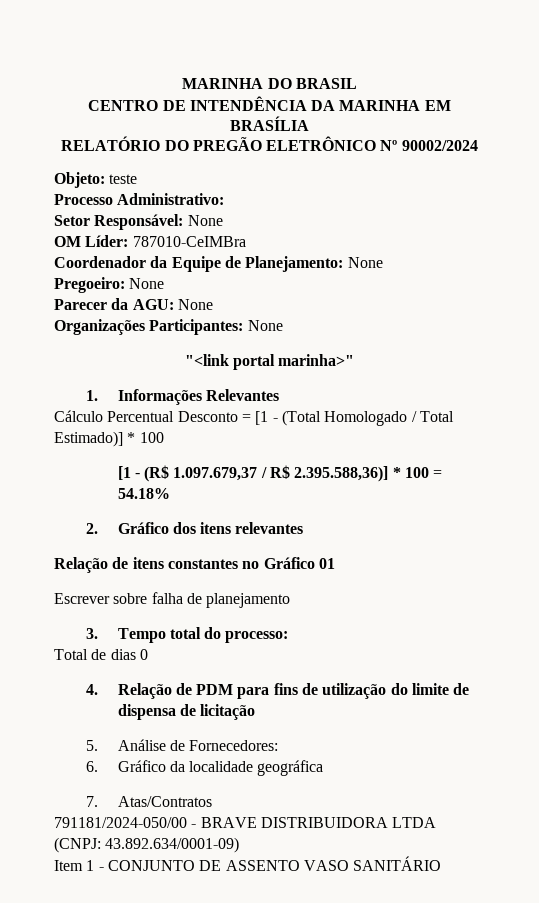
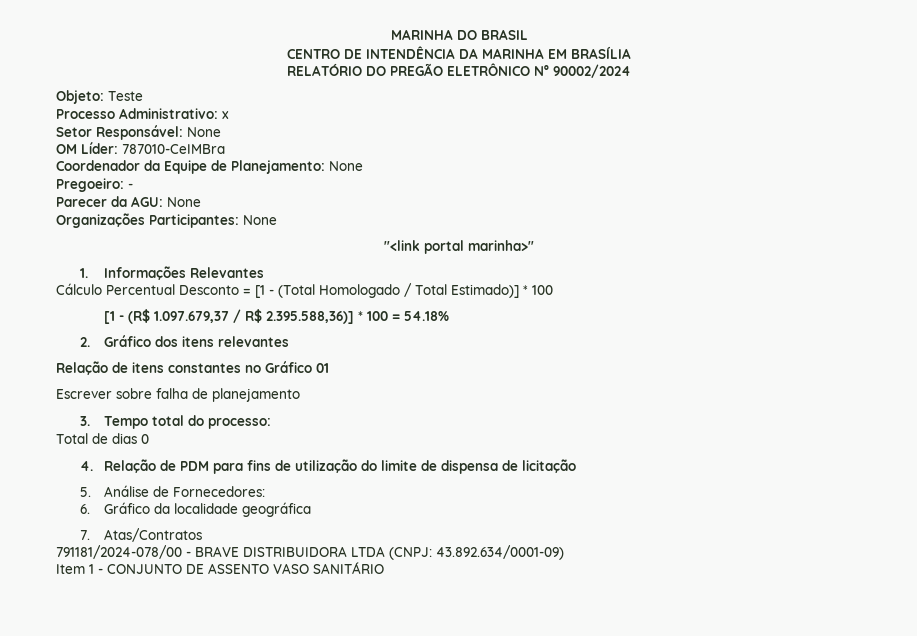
[109,174,138,184] teste -> [108,91,143,101] Teste
(225, 199) none -> [222,111,229,119] x
[54,277,165,293] Pregoeiro: None -> [56,178,133,192] Pregoeiro: -
[54,817,187,828] 791181/2024-050/00 -> [56,545,182,559] 791181/2024-078/00

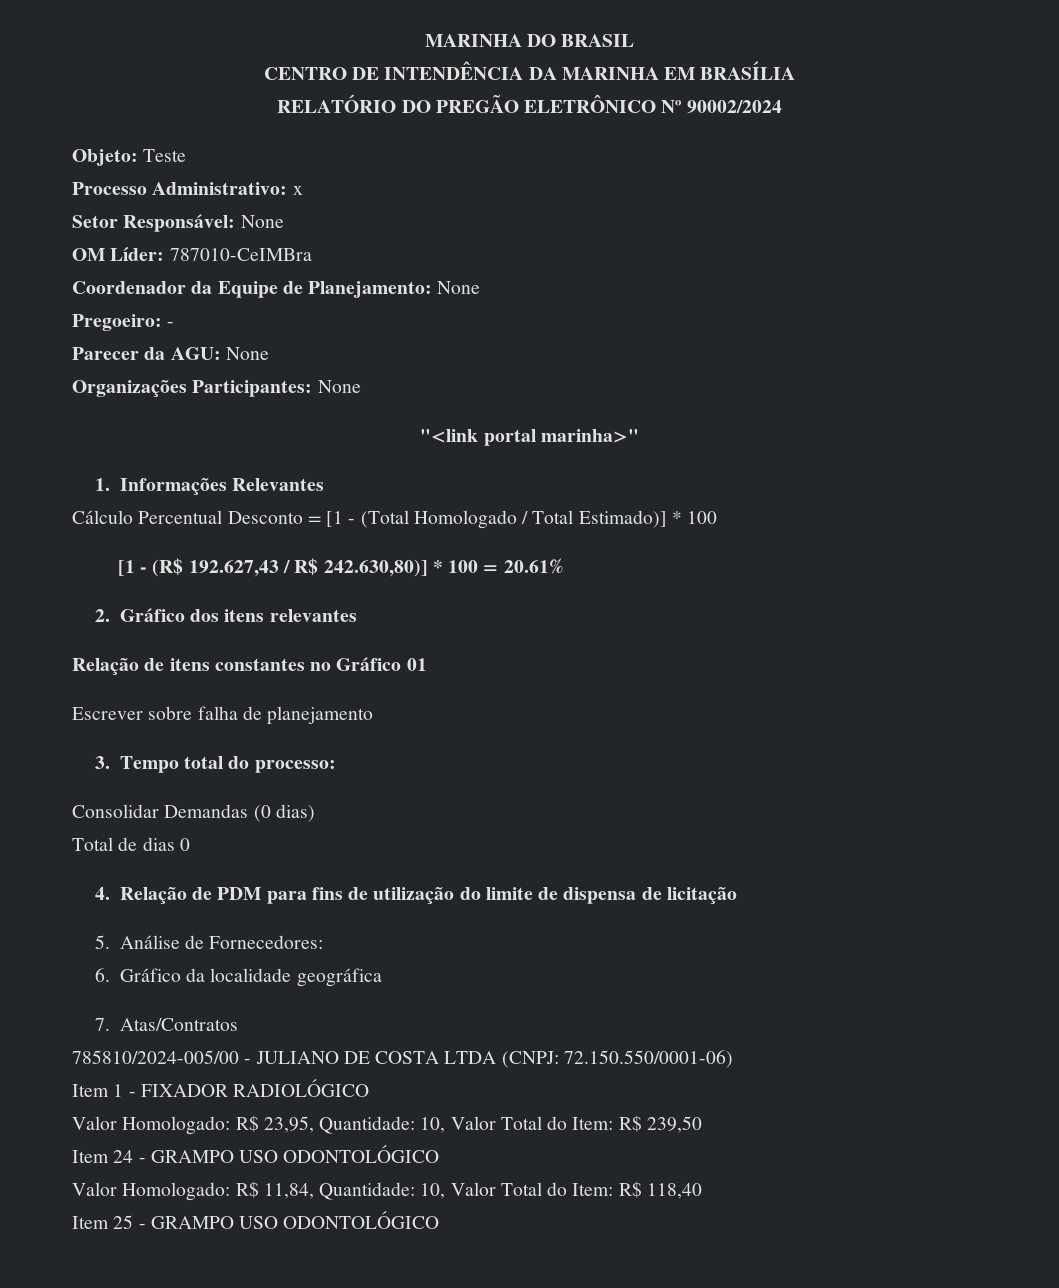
[153,311,229,323] 1.097.679,37 -> [188,560,279,577] 192.627,43
[265,311,354,324] 2.395.588,36)] -> [323,559,428,577] 242.630,80)]
[403,311,449,321] 54.18% -> [503,558,564,574] 20.61%
(271, 423) none -> [72,804,315,822] // Consolidar Demandas (0 dias)
[56,545,347,559] 791181/2024-078/00 - BRAVE DISTRIBUIDORA -> [72,1050,440,1064] 785810/2024-005/00 - JULIANO DE COSTA
[436,545,564,560] 43.892.634/0001-09) -> [563,1050,733,1068] 72.150.550/0001-06)
[107,562,384,574] CONJUNTO DE ASSENTO VASO SANITÁRIO -> [140,1079,370,1097] [72,1115,702,1135] [72,1145,440,1163] [72,1181,702,1201] [72,1211,440,1229] FIXADOR RADIOLÓGICO // Valor Homologado: R$ 23,95, Quantidade: 10, Valor Total do Item: R$ 239,50 // Item 24 - GRAMPO USO ODONTOLÓGICO // Valor Homologado: R$ 11,84, Quantidade: 10, Valor Total do Item: R$ 118,40 // Item 25 - GRAMPO USO ODONTOLÓGICO

